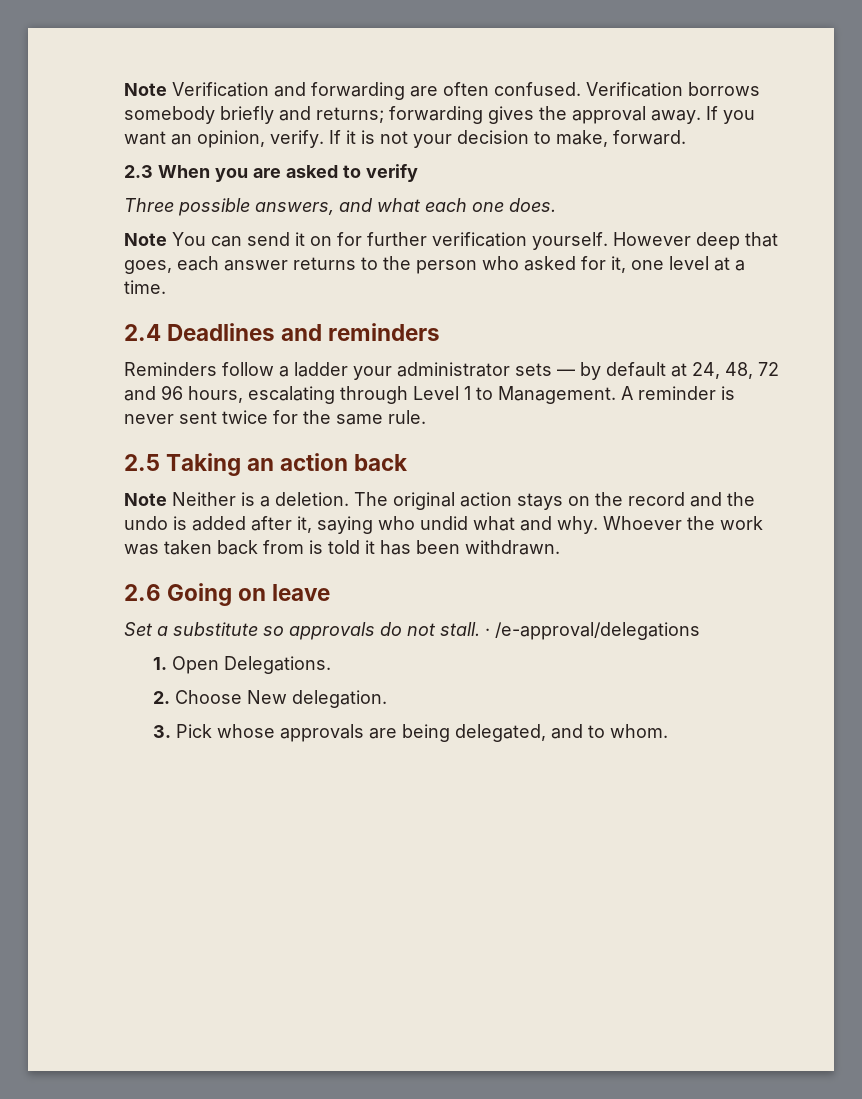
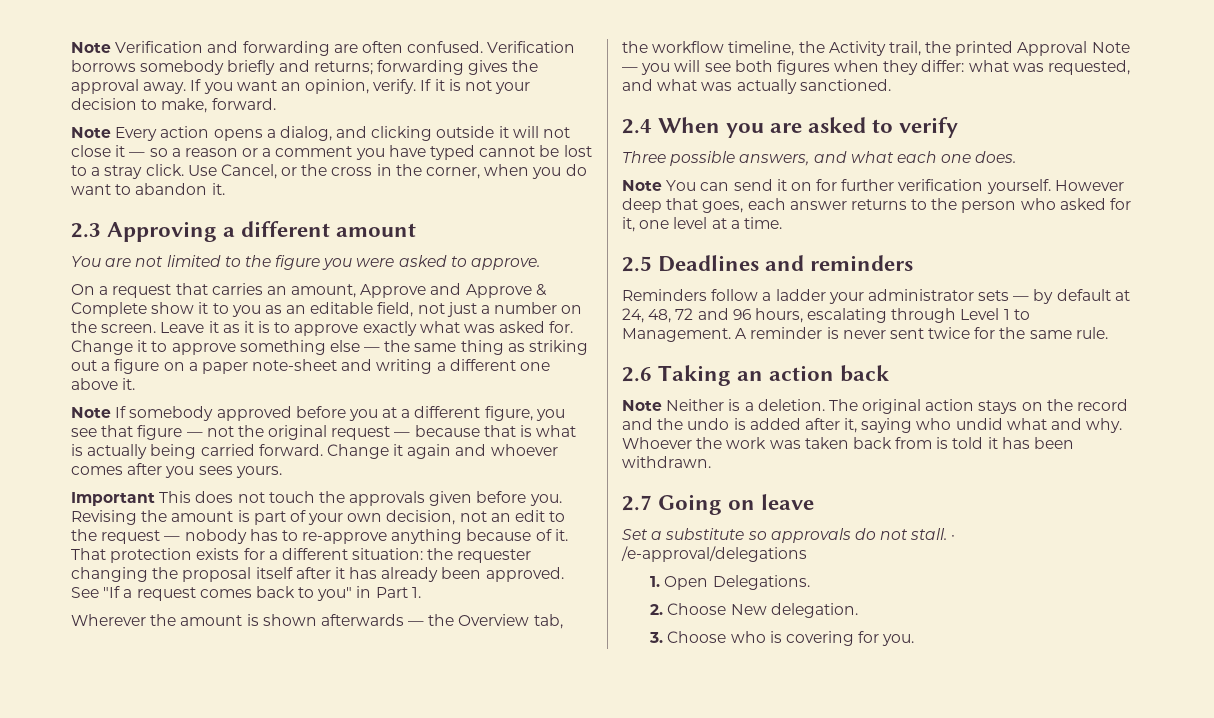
[124,165,153,178] 2.3 -> [71,126,571,141] [71,145,592,160] [71,164,587,179] [71,183,225,195] [71,221,417,242] [71,255,541,270] [71,283,547,298] [71,302,583,317] [71,321,574,336] [71,340,589,355] [71,359,551,374] [71,378,136,390] [71,406,565,421] [71,425,577,440] [71,444,558,459] [71,463,282,478] [71,491,562,506] [71,510,566,525] [71,529,568,544] [71,548,532,563] [71,567,564,582] [71,586,421,601] [71,614,563,629] [622,41,1130,56] [622,60,1131,75] [622,79,891,94] [622,119,652,134] Note Every action opens a dialog, and clicking outside it will not close it — so a reason or a comment you have typed cannot be lost to a stray click. Use Cancel, or the cross in the corner, when you do want to abandon it. // 2.3 Approving a different amount // You are not limited to the figure you were asked to approve. // On a request that carries an amount, Approve and Approve & Complete show it to you as an editable field, not just a number on the screen. Leave it as it is to approve exactly what was asked for. Change it to approve something else — the same thing as striking out a figure on a paper note-sheet and writing a different one above it. // Note If somebody approved before you at a different figure, you see that figure — not the original request — because that is what is actually being carried forward. Change it again and whoever comes after you sees yours. // Important This does not touch the approvals given before you. Revising the amount is part of your own decision, not an edit to the request — nobody has to re-approve anything because of it. That protection exists for a different situation: the requester changing the proposal itself after it has already been approved. See "If a request comes back to you" in Part 1. // Wherever the amount is shown afterwards — the Overview tab, the workflow timeline, the Activity trail, the printed Approval Note — you will see both figures when they differ: what was requested, and what was actually sanctioned. // 2.4
[124,324,161,341] 2.4 -> [622,256,652,272] 2.5
[124,454,160,471] 2.5 -> [622,367,652,382] 2.6
[124,584,161,601] 2.6 -> [622,495,652,511] 2.7
[176,724,669,742] Pick whose approvals are being delegated, and to whom. -> [667,631,915,646] Choose who is covering for you.

